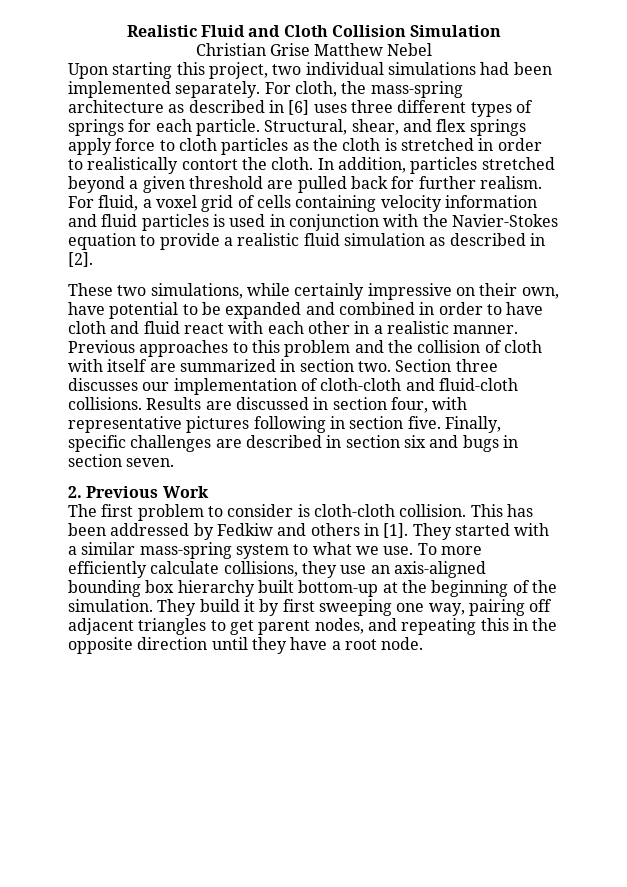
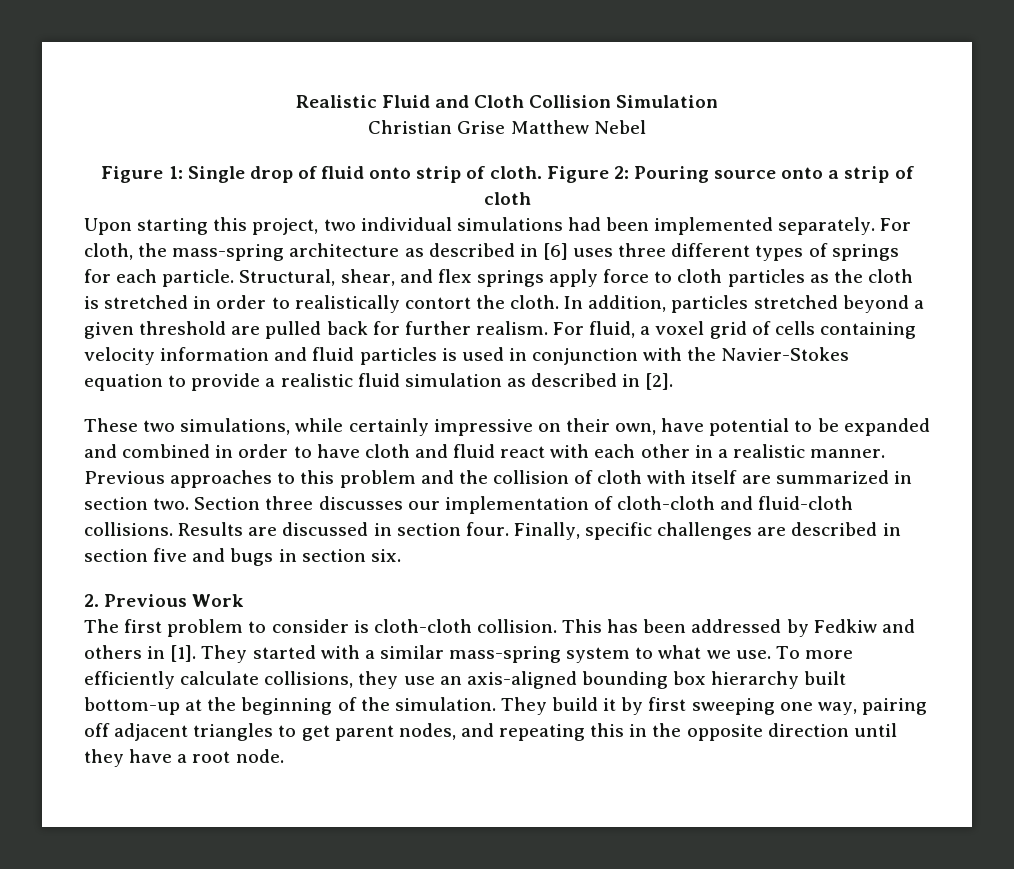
(433, 49) none -> [101,166,914,183] [483,192,531,205] // Figure 1: Single drop of fluid onto strip of cloth. Figure 2: Pouring source onto a strip of cloth
[390,397,468,413] [68,416,441,433] four, with representative pictures following in section five. -> [465,522,509,536] four.
[403,435,426,448] six -> [153,548,188,562] five
[126,458,175,467] seven. -> [370,549,401,562] six.

